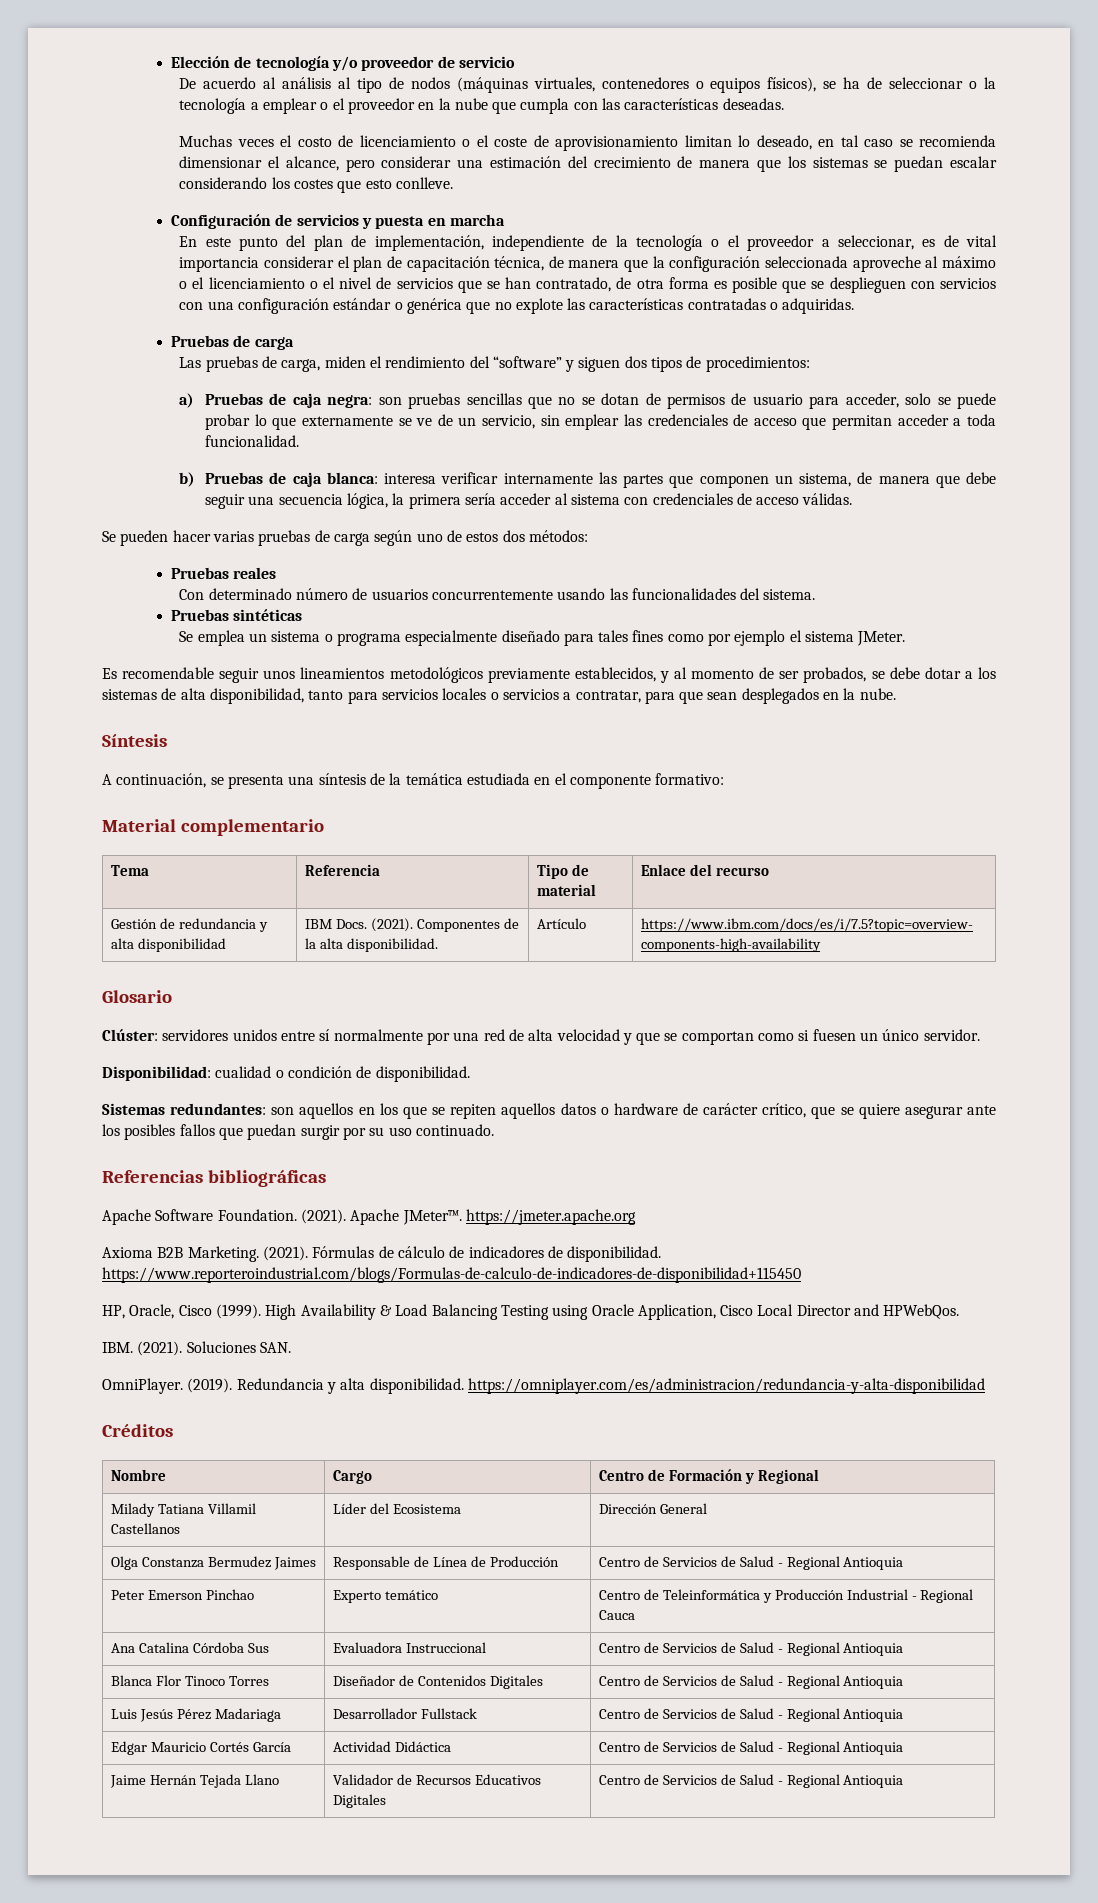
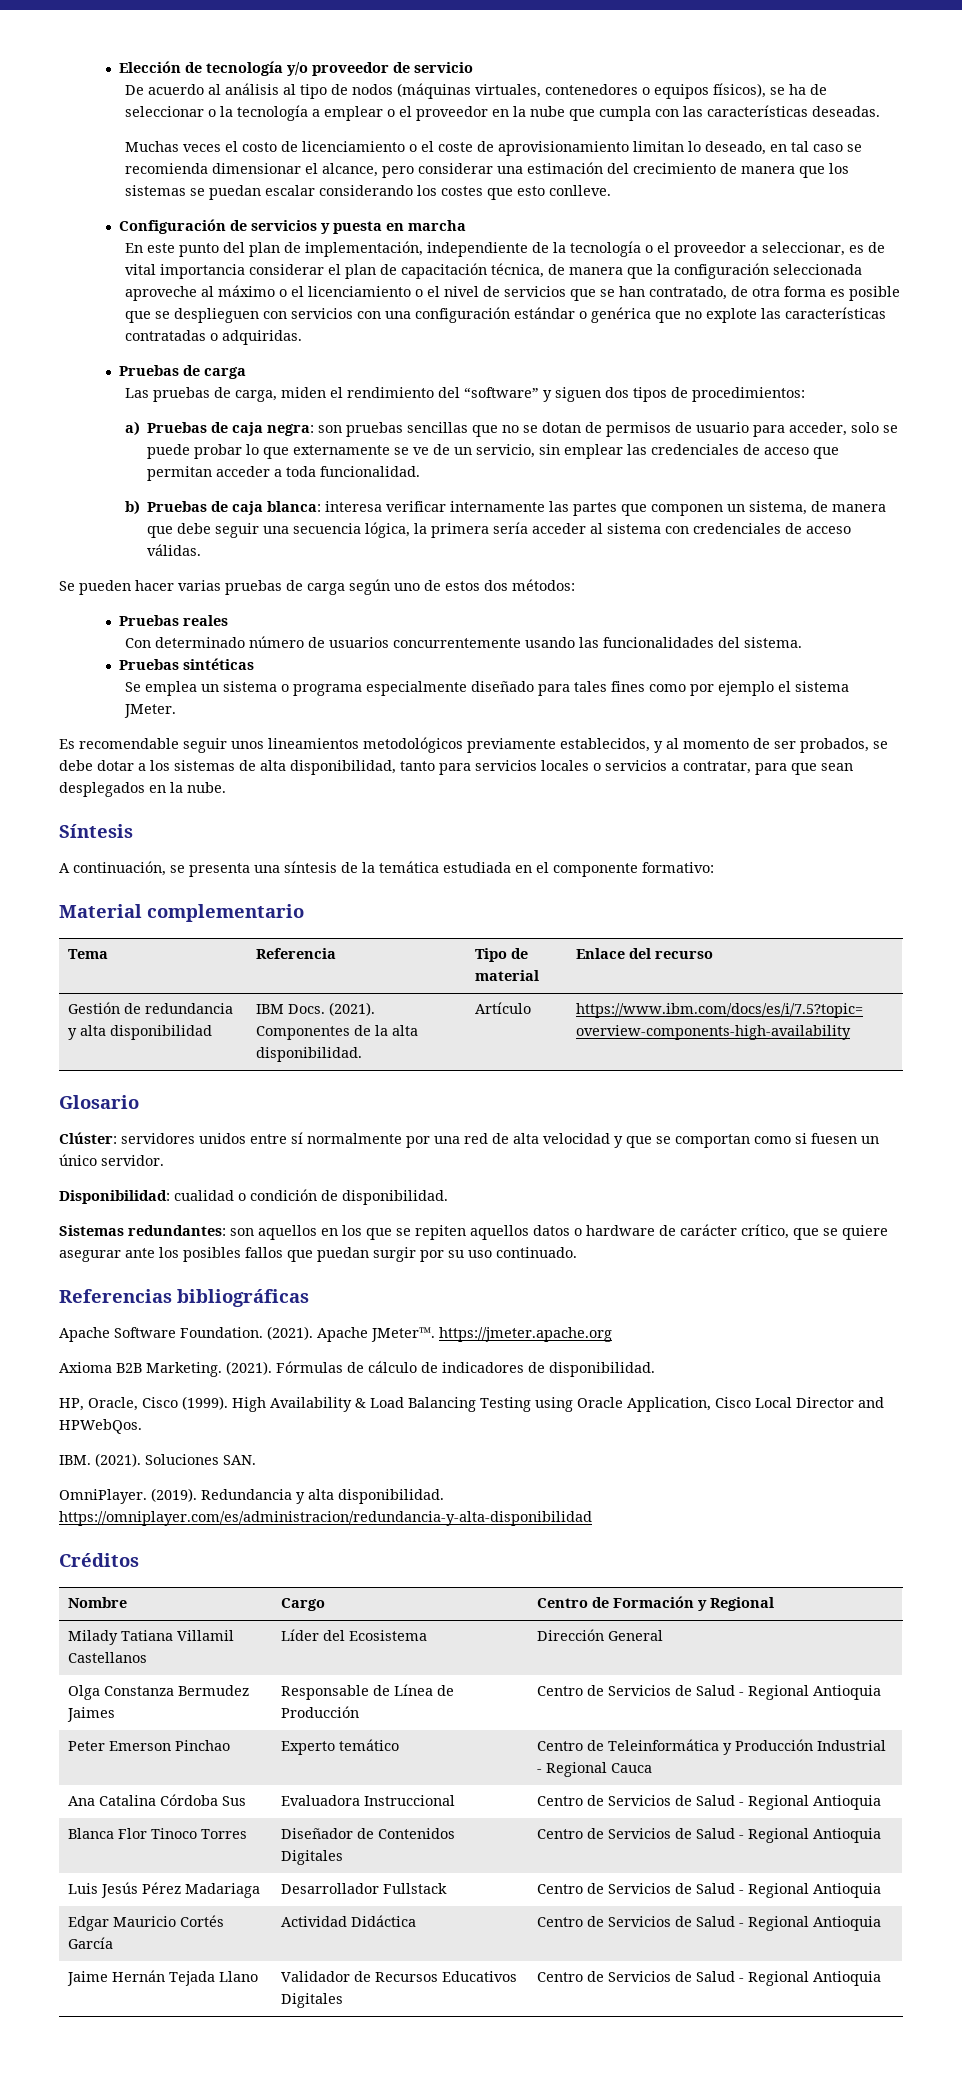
[102,1267,801,1283] https://www.reporteroindustrial.com/blogs/Formulas-de-calculo-de-indicadores-de-disponibilidad+115450 -> (655, 1369) none

